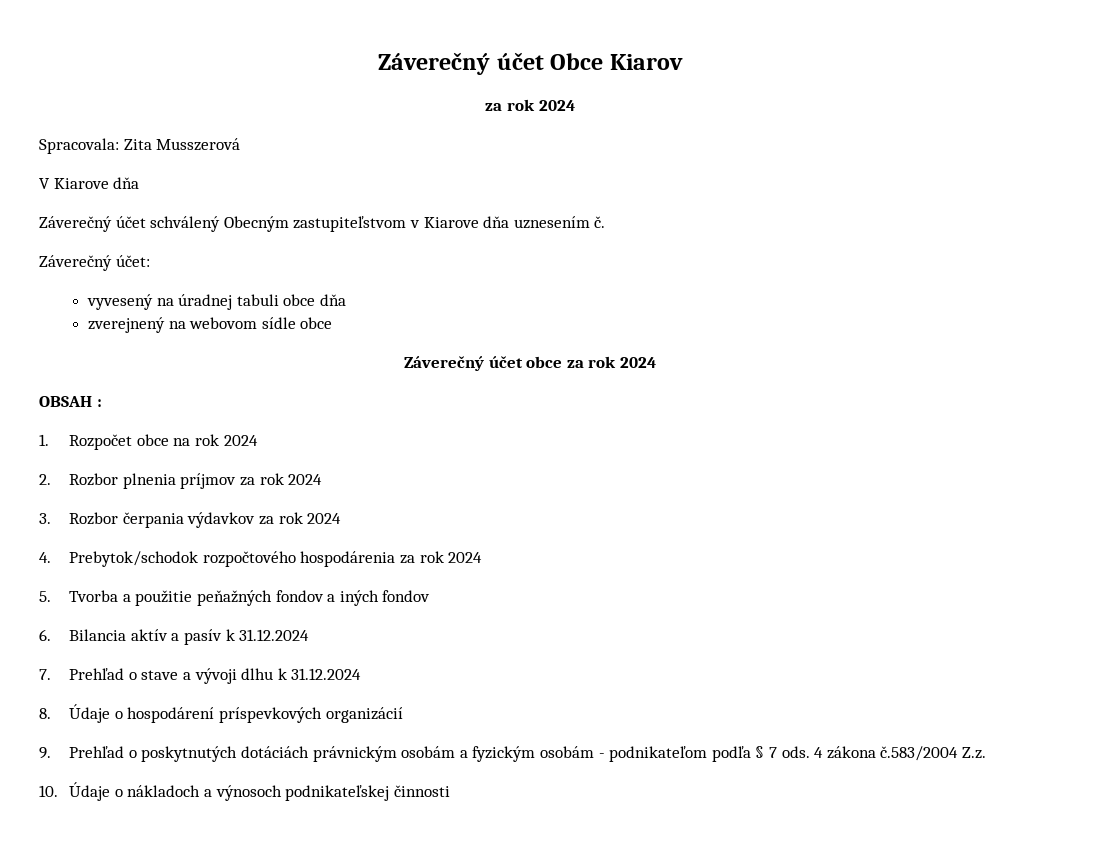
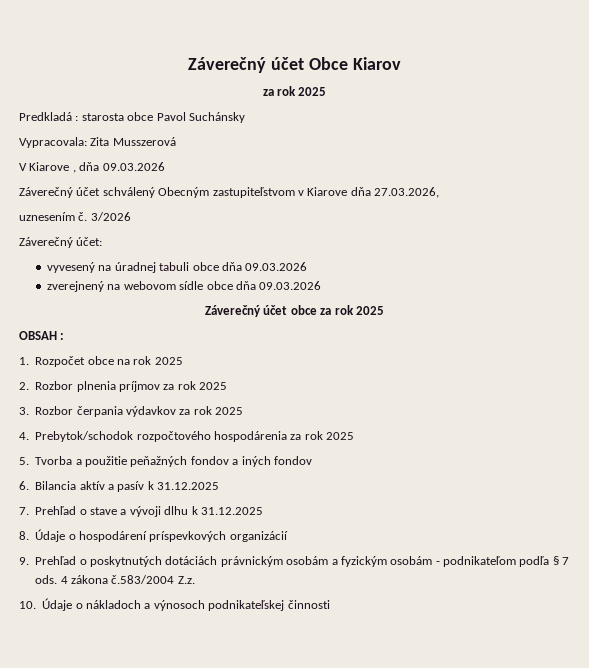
[538,100,575,111] [39,138,119,154] 2024 // Spracovala: -> [298,87,327,96] [19,112,245,123] [19,137,87,148] 2025 // Predkladá : starosta obce Pavol Suchánsky // Vypracovala:
[113,177,140,189] dňa -> [72,162,165,173] , dňa 09.03.2026
(510, 222) none -> [374,187,439,198] 27.03.2026, //
(606, 222) none -> [90,212,131,221] 3/2026
(346, 300) none -> [245,262,308,271] 09.03.2026
(333, 323) none -> [235,281,322,290] dňa 09.03.2026
[619,357,656,368] 2024 -> [355,306,384,315] 2025
[223,435,258,446] 2024 -> [154,357,183,365] 2025
[288,474,323,485] 2024 -> [199,382,228,390] 2025
[307,513,342,524] 2024 -> [215,407,244,415] 2025
[448,552,483,563] 2024 -> [326,432,355,440] 2025
[239,629,310,641] 31.12.2024 -> [157,482,220,490] 31.12.2025
[291,668,362,680] 31.12.2024 -> [200,507,263,515] 31.12.2025

